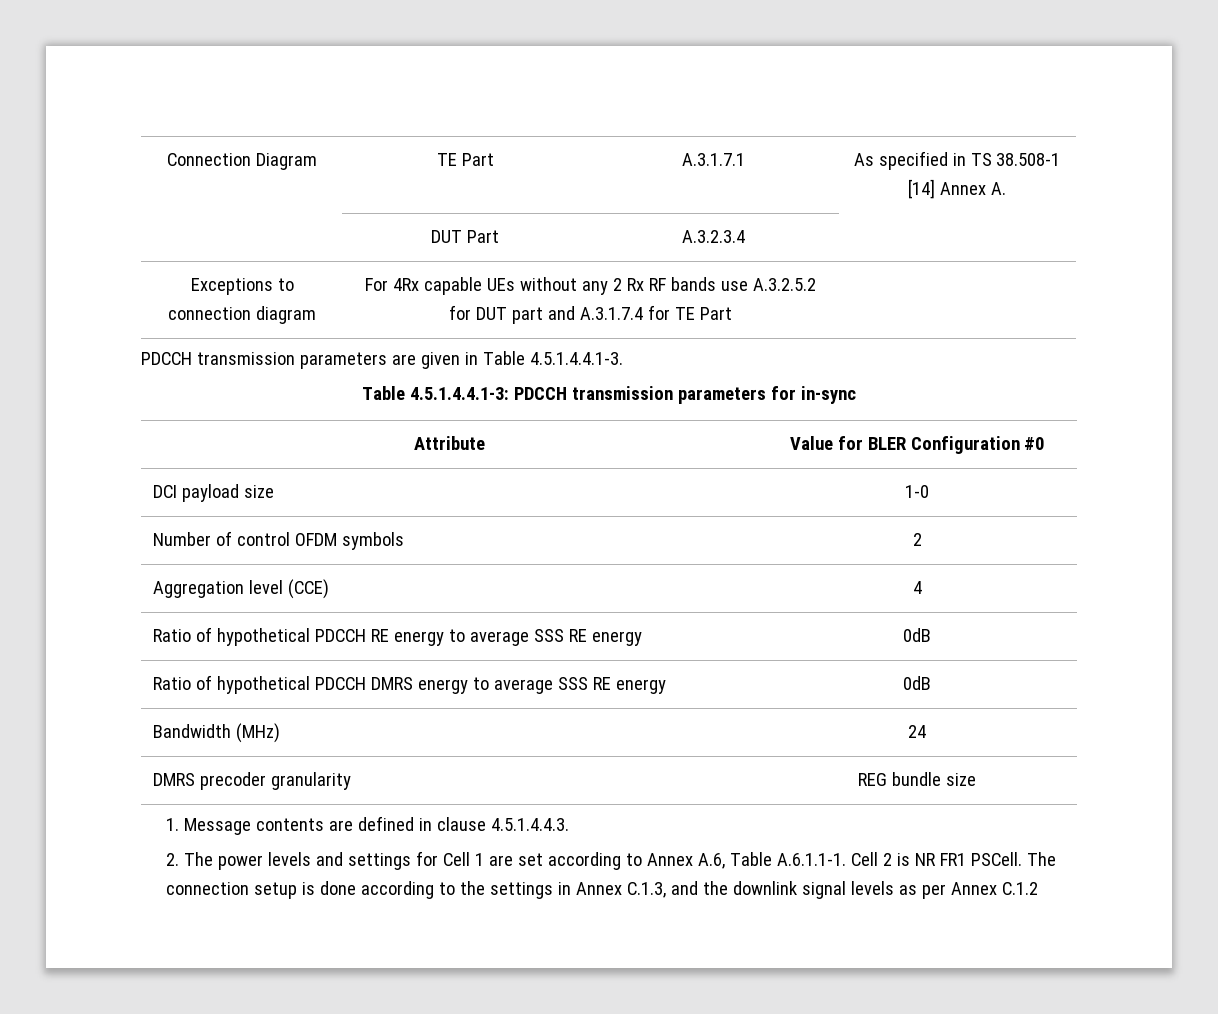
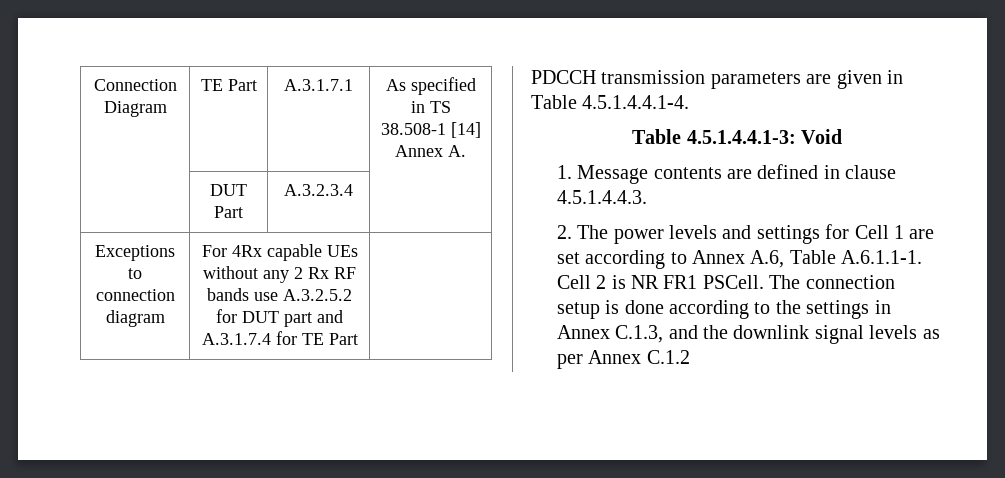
[529,352,623,365] 4.5.1.4.4.1-3. -> [582,95,690,109] 4.5.1.4.4.1-4.
[514,386,856,404] [414,436,485,450] [789,436,1045,454] [152,484,274,502] [905,485,929,498] [152,531,404,550] [912,533,922,546] [152,579,329,599] [912,581,922,594] [152,627,642,646] [903,628,931,642] [152,675,666,694] [903,676,931,690] [152,723,280,743] [908,725,926,738] [152,772,351,790] [858,772,976,786] PDCCH transmission parameters for in-sync // Attribute | Value for BLER Configuration #0 // DCI payload size | 1-0 // Number of control OFDM symbols | 2 // Aggregation level (CCE) | 4 // Ratio of hypothetical PDCCH RE energy to average SSS RE energy | 0dB // Ratio of hypothetical PDCCH DMRS energy to average SSS RE energy | 0dB // Bandwidth (MHz) | 24 // DMRS precoder granularity | REG bundle size -> [800,129,842,144] Void

